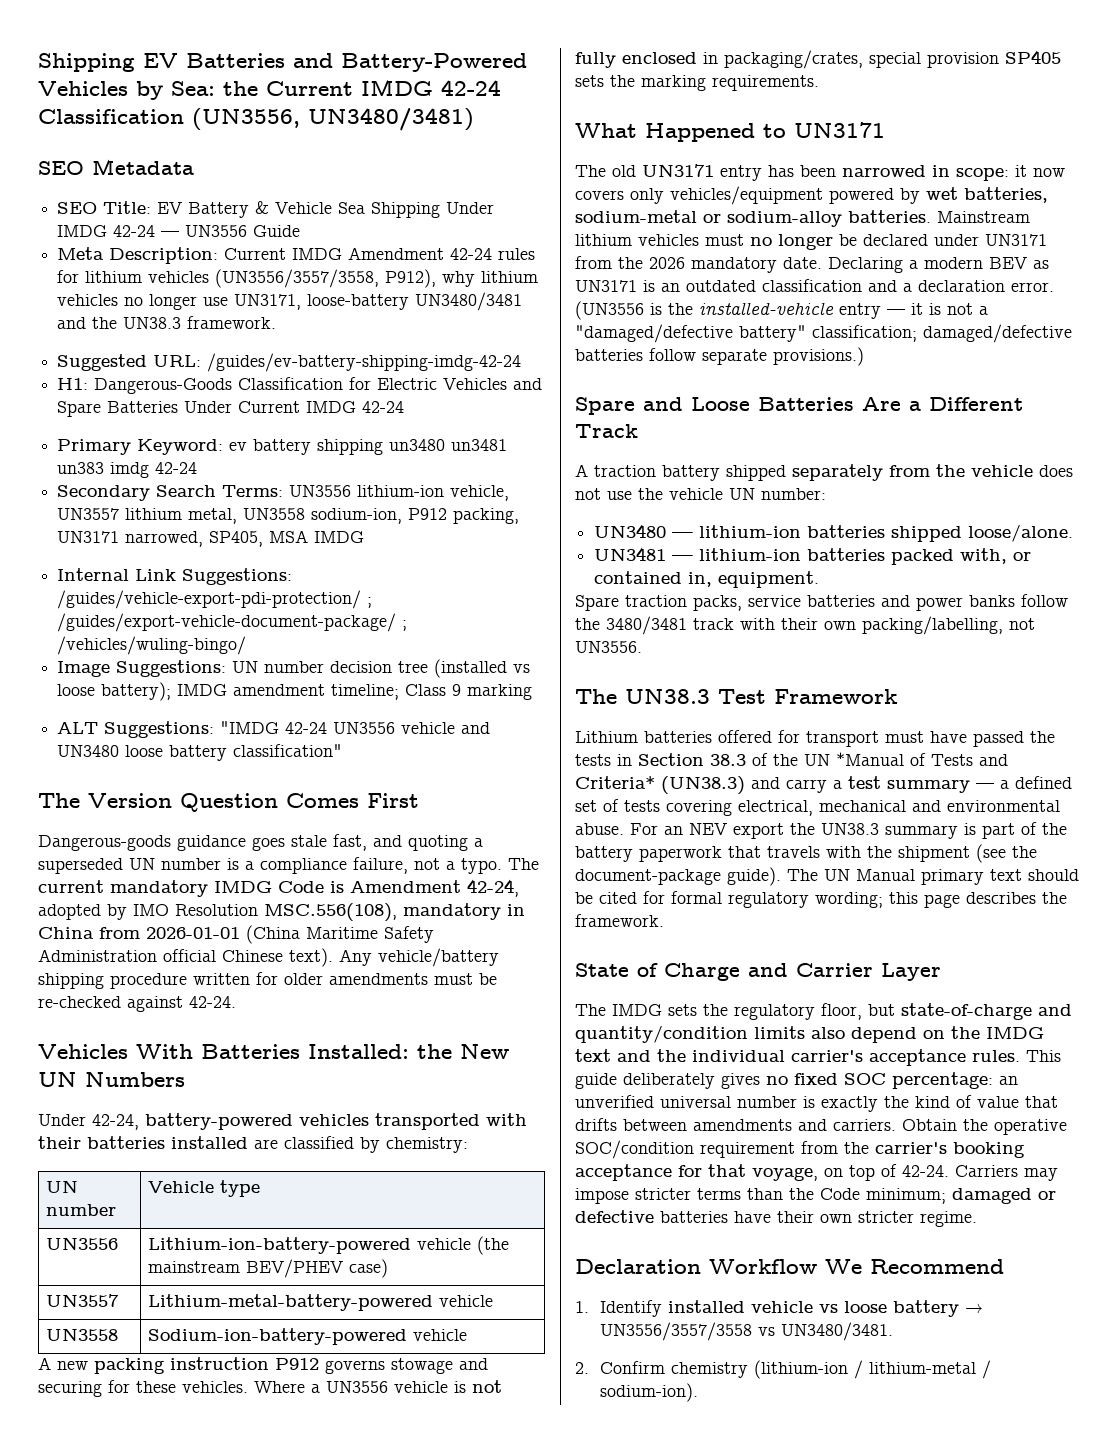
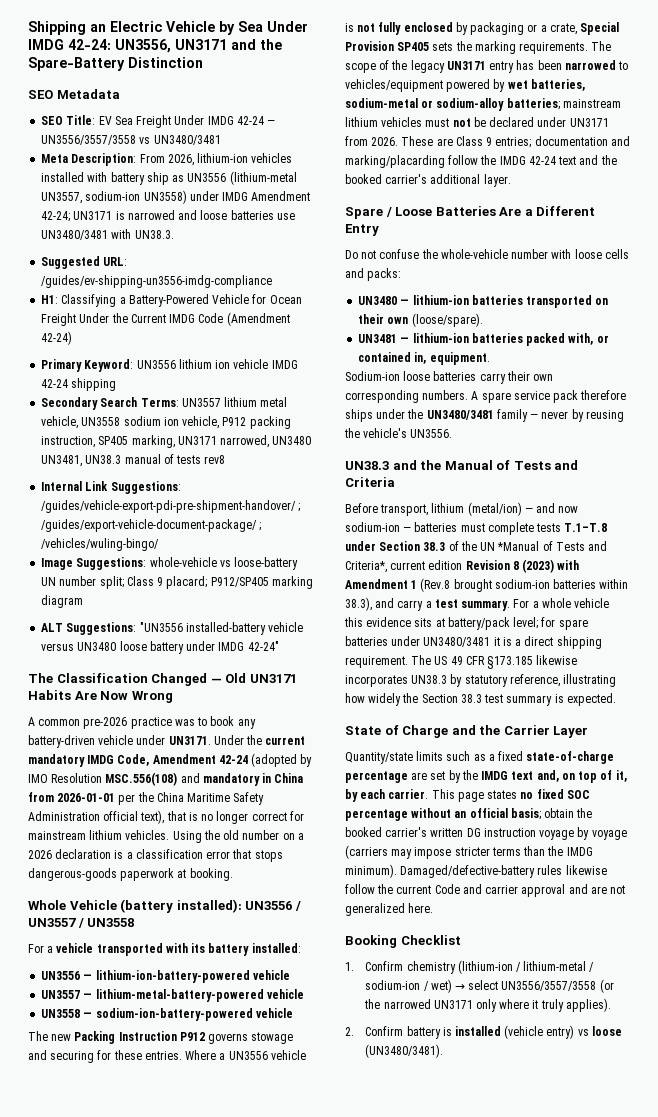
[38,53,527,72] [38,79,501,100] [38,108,474,131] Shipping EV Batteries and Battery-Powered Vehicles by Sea: the Current IMDG 42-24 Classification (UN3556, UN3480/3481) -> [28,21,308,35] [28,39,282,53] [28,57,203,71] Shipping an Electric Vehicle by Sea Under IMDG 42-24: UN3556, UN3171 and the Spare-Battery Distinction
[188,201,441,218] Battery & Vehicle Sea Shipping -> [114,115,172,128] Sea Freight
[185,225,301,237] UN3556 Guide -> [41,135,221,145] UN3556/3557/3558 vs UN3480/3481
[224,247,536,260] [57,269,539,288] [57,292,523,311] [57,316,277,329] Current IMDG Amendment 42-24 rules for lithium vehicles (UN3556/3557/3558, P912), why lithium vehicles no longer use UN3171, loose-battery UN3480/3481 and the UN38.3 framework. -> [139,153,293,166] [41,171,297,185] [41,190,311,204] [41,210,295,222] [41,229,174,240] From 2026, lithium-ion vehicles installed with battery ship as UN3556 (lithium-metal UN3557, sodium-ion UN3558) under IMDG Amendment 42-24; UN3171 is narrowed and loose batteries use UN3480/3481 with UN38.3.
[207,353,522,372] /guides/ev-battery-shipping-imdg-42-24 -> [41,275,273,288] /guides/ev-shipping-un3556-imdg-compliance
[94,377,543,394] [57,401,405,417] [57,439,508,455] [57,462,198,478] [57,485,510,501] [57,508,520,524] [57,530,365,547] Dangerous-Goods Classification for Electric Vehicles and Spare Batteries Under Current IMDG 42-24 // Primary Keyword: ev battery shipping un3480 un3481 un383 imdg 42-24 // Secondary Search Terms: UN3556 lithium-ion vehicle, UN3557 lithium metal, UN3558 sodium-ion, P912 packing, UN3171 narrowed, SP405, MSA IMDG -> [61,294,302,307] [41,312,290,326] [41,331,73,345] [41,359,298,372] [41,378,117,391] [41,397,288,410] [41,416,291,429] [41,435,312,448] [41,454,226,467] Classifying a Battery-Powered Vehicle for Ocean Freight Under the Current IMDG Code (Amendment 42-24) // Primary Keyword: UN3556 lithium ion vehicle IMDG 42-24 shipping // Secondary Search Terms: UN3557 lithium metal vehicle, UN3558 sodium ion vehicle, P912 packing instruction, SP405 marking, UN3171 narrowed, UN3480 UN3481, UN38.3 manual of tests rev8
[57,590,362,609] /guides/vehicle-export-pdi-protection/ -> [41,500,297,513] /guides/vehicle-export-pdi-pre-shipment-handover/
[232,659,531,678] [57,682,533,701] UN number decision tree (installed vs loose battery); IMDG amendment timeline; Class 9 marking -> [149,557,299,570] [41,576,313,589] [41,595,84,608] whole-vehicle vs loose-battery UN number split; Class 9 placard; P912/SP405 marking diagram
[220,721,491,734] [57,744,343,761] [38,793,419,812] [38,834,483,851] [38,857,539,874] [38,879,519,897] [38,904,101,920] "IMDG 42-24 UN3556 vehicle and UN3480 loose battery classification" // The Version Question Comes First // Dangerous-goods guidance goes stale fast, and quoting a superseded UN number is a compliance failure, not a typo. The current mandatory IMDG Code is Amendment 42-24, adopted -> [139,622,304,635] [41,641,279,654] [28,673,297,686] [28,690,173,703] [28,716,256,729] [28,735,306,748] [28,753,298,767] "UN3556 installed-battery vehicle versus UN3480 loose battery under IMDG 42-24" // The Classification Changed — Old UN3171 Habits Are Now Wrong // A common pre-2026 practice was to book any battery-driven vehicle under UN3171. Under the current mandatory IMDG Code, Amendment 42-24 (adopted
[264,903,397,922] MSC.556(108), -> [105,772,200,786] MSC.556(108) and
[246,925,300,944] (China -> [118,792,184,805] per the China
[222,948,499,967] [38,972,497,989] [38,996,236,1012] [38,1044,509,1059] [38,1072,185,1087] [38,1113,527,1130] [38,1136,468,1153] [45,1180,78,1193] [45,1204,116,1216] [147,1180,260,1197] [45,1237,118,1250] [147,1236,509,1255] [147,1259,388,1278] [45,1294,119,1307] [147,1294,493,1311] [45,1328,118,1341] [147,1328,467,1345] [38,1357,269,1374] Chinese text). Any vehicle/battery shipping procedure written for older amendments must be re-checked against 42-24. // Vehicles With Batteries Installed: the New UN Numbers // Under 42-24, battery-powered vehicles transported with their batteries installed are classified by chemistry: // UN number | Vehicle type // UN3556 | Lithium-ion-battery-powered vehicle (the mainstream BEV/PHEV case) // UN3557 | Lithium-metal-battery-powered vehicle // UN3558 | Sodium-ion-battery-powered vehicle // A new packing instruction -> [140,810,304,824] [28,830,304,843] [28,849,283,862] [28,868,233,881] [28,899,301,913] [28,918,135,928] [28,943,301,956] [41,970,290,983] [41,989,304,1002] [41,1008,293,1021] [28,1031,177,1044] text), that is no longer correct for mainstream lithium vehicles. Using the old number on a 2026 declaration is a classification error that stops dangerous-goods paperwork at booking. // Whole Vehicle (battery installed): UN3556 / UN3557 / UN3558 // For a vehicle transported with its battery installed: // UN3556 — lithium-ion-battery-powered vehicle // UN3557 — lithium-metal-battery-powered vehicle // UN3558 — sodium-ion-battery-powered vehicle // The new Packing Instruction
[182,1381,248,1393] vehicles. -> [144,1051,182,1060] entries.
[703,50,999,69] in packaging/crates, special provision -> [455,22,620,35] [345,41,394,51] by packaging or a crate, Special Provision
[575,122,885,142] [575,165,636,177] // What Happened to UN3171 // The old -> [591,41,612,51] [345,60,445,73] The scope of the legacy
[932,165,1065,181] [575,188,664,204] in scope: it now covers only -> [618,61,629,70] to
[848,210,1030,223] batteries. Mainstream -> [506,98,621,110] batteries; mainstream
[750,234,833,250] no longer -> [452,118,471,127] not
[618,257,1049,273] [575,279,1054,292] [575,301,988,320] [575,324,1072,343] [575,347,864,366] [575,397,683,415] the 2026 mandatory date. Declaring a modern BEV as UN3171 is an outdated classification and a declaration error. (UN3556 is the installed-vehicle entry — it is not a "damaged/defective battery" classification; damaged/defective batteries follow separate provisions.) // Spare and -> [371,136,630,148] [345,155,617,168] [345,174,511,187] [345,207,392,219] 2026. These are Class 9 entries; documentation and marking/placarding follow the IMDG 42-24 text and the booked carrier's additional layer. // Spare /
[575,424,638,438] [575,464,1073,481] [575,488,826,500] Track // A traction battery shipped separately from the vehicle does not use the vehicle UN number: -> [345,224,379,236] [345,249,629,259] [345,268,402,281] Entry // Do not confuse the whole-vehicle number with loose cells and packs:
[891,524,1074,542] shipped loose/alone. -> [526,295,609,308] [358,313,483,327] transported on their own (loose/spare).
[575,594,1068,611] [575,616,1035,635] [575,641,642,653] [575,689,898,704] [575,730,1055,747] [575,754,632,766] Spare traction packs, service batteries and power banks follow the 3480/3481 track with their own packing/labelling, not UN3556. // The UN38.3 Test Framework // Lithium batteries offered for transport must have passed the tests in -> [345,371,554,384] [345,390,627,403] [345,409,624,422] [344,428,453,438] [345,460,579,470] [345,477,395,487] [345,502,579,516] [345,522,608,535] [345,541,376,551] Sodium-ion loose batteries carry their own corresponding numbers. A spare service pack therefore ships under the UN3480/3481 family — never by reusing the vehicle's UN3556. // UN38.3 and the Manual of Tests and Criteria // Before transport, lithium (metal/ion) — and now sodium-ion — batteries must complete tests T.1–T.8 under
[575,776,1072,795] [575,799,1060,816] [575,822,1067,839] [575,844,1037,863] [575,867,1079,886] [575,891,1067,908] [575,914,664,927] Criteria* (UN38.3) and carry a test summary — a defined set of tests covering electrical, mechanical and environmental abuse. For an NEV export the UN38.3 summary is part of the battery paperwork that travels with the shipment (see the document-package guide). The UN Manual primary text should be cited for formal regulatory wording; this page describes the framework. -> [345,559,580,573] [345,578,629,592] [345,597,610,611] [344,617,588,630] [345,636,602,649] [345,655,578,669] [345,674,617,687] [345,693,616,706] Criteria*, current edition Revision 8 (2023) with Amendment 1 (Rev.8 brought sodium-ion batteries within 38.3), and carry a test summary. For a whole vehicle this evidence sits at battery/pack level; for spare batteries under UN3480/3481 it is a direct shipping requirement. The US 49 CFR §173.185 likewise incorporates UN38.3 by statutory reference, illustrating how widely the Section 38.3 test summary is expected.
(788, 970) none -> [479,725,501,735] the
[575,1003,1072,1020] [575,1025,1044,1043] [575,1049,1061,1066] [575,1072,1018,1089] [575,1095,1058,1112] [575,1118,1067,1135] [575,1140,1025,1159] [575,1164,1018,1181] The IMDG sets the regulatory floor, but state-of-charge and quantity/condition limits also depend on the IMDG text and the individual carrier's acceptance rules. This guide deliberately gives no fixed SOC percentage: an unverified universal number is exactly the kind of value that drifts between amendments and carriers. Obtain the operative SOC/condition requirement from the carrier's booking acceptance for that voyage, on top of 42-24. Carriers -> [345,751,615,764] [345,770,627,783] [345,789,590,802] [345,808,593,821] [345,827,627,840] [345,845,388,859] Quantity/state limits such as a fixed state-of-charge percentage are set by the IMDG text and, on top of it, by each carrier. This page states no fixed SOC percentage without an official basis; obtain the booked carrier's written DG instruction voyage by voyage (carriers
[820,1188,1056,1204] [575,1210,977,1227] [575,1259,1004,1274] [575,1300,984,1317] [600,1322,894,1341] [575,1362,589,1374] Code minimum; damaged or defective batteries have their own stricter regime. // Declaration Workflow We Recommend // 1. Identify installed vehicle vs loose battery → UN3556/3557/3558 vs UN3480/3481. // 2. -> [566,847,593,856] [345,864,607,878] [345,884,626,897] [345,903,434,916] [345,935,461,948] [345,962,354,971] IMDG minimum). Damaged/defective-battery rules likewise follow the current Code and carrier approval and are not generalized here. // Booking Checklist // 1.
[600,1383,699,1402] sodium-ion). -> [365,979,614,993] [364,998,611,1012] [345,1025,622,1039] [365,1044,444,1058] sodium-ion / wet) → select UN3556/3557/3558 (or the narrowed UN3171 only where it truly applies). // 2. Confirm battery is installed (vehicle entry) vs loose (UN3480/3481).

